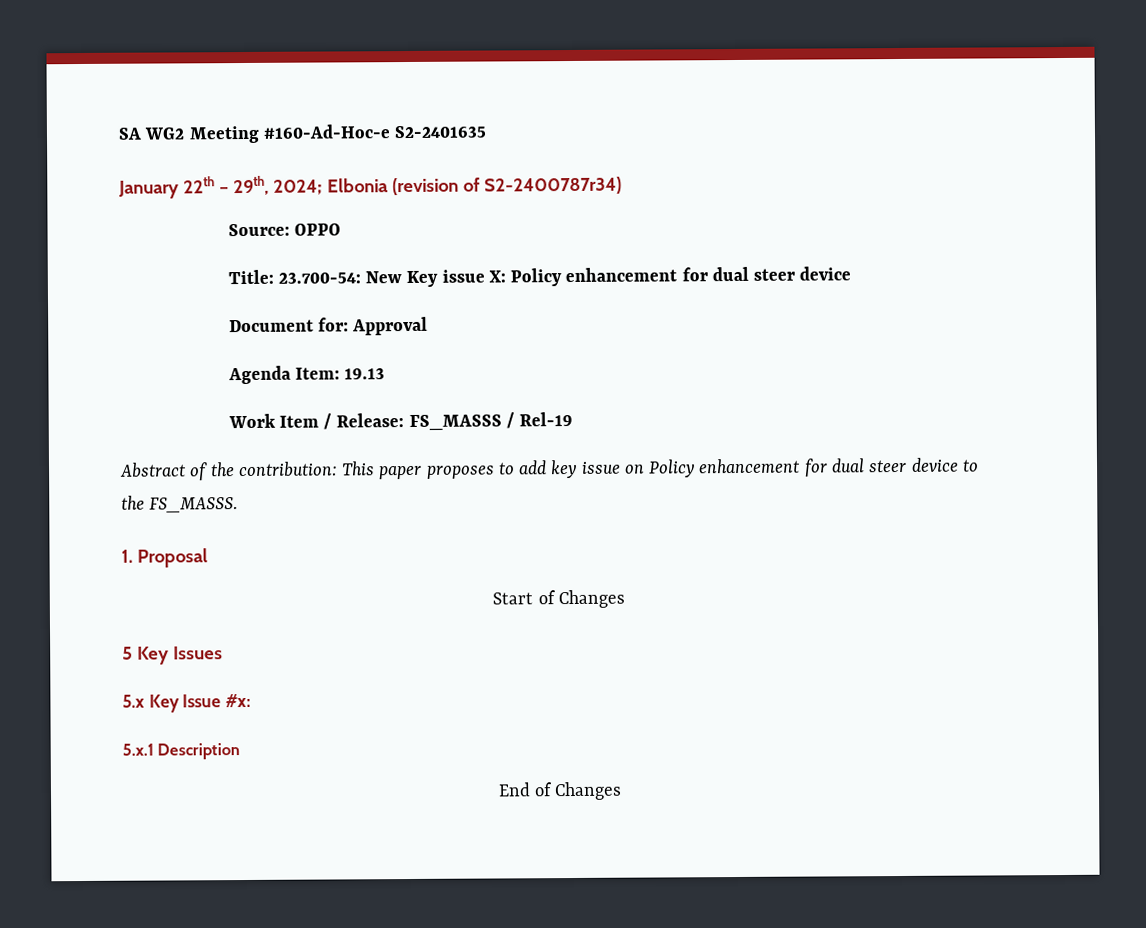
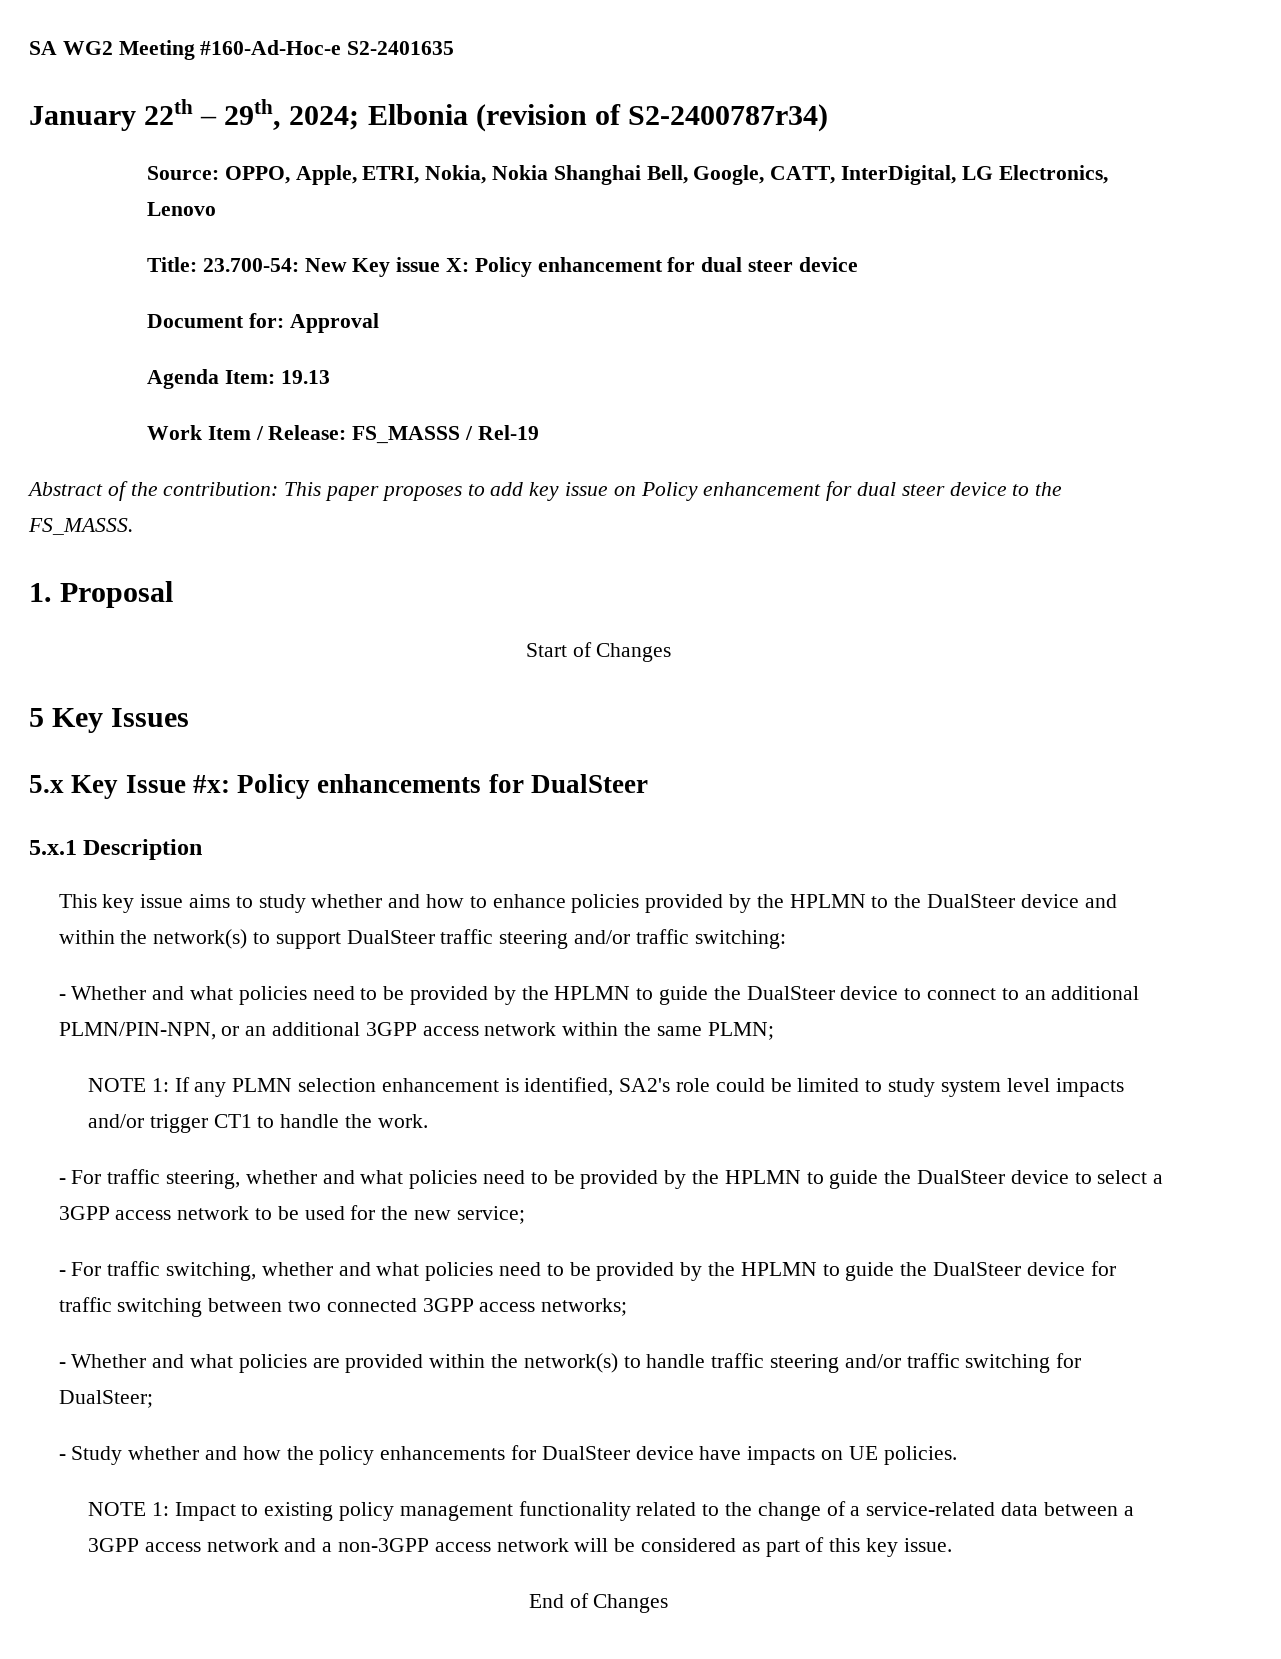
[293,223,341,236] OPPO -> [224,165,1108,185] [147,202,217,216] OPPO, Apple, ETRI, Nokia, Nokia Shanghai Bell, Google, CATT, InterDigital, LG Electronics, Lenovo
[122,743,241,760] // 5.x.1 Description -> [237,774,649,799] [29,839,203,860] [58,894,1117,913] [58,929,786,949] [58,986,1140,1005] [58,1022,774,1040] [88,1077,1124,1097] [88,1114,428,1133] [58,1169,1164,1189] [58,1205,525,1224] [58,1261,1116,1281] [58,1297,628,1317] [58,1353,1082,1373] [58,1390,153,1408] [58,1445,957,1465] [88,1501,1134,1521] [88,1537,952,1557] Policy enhancements for DualSteer // 5.x.1 Description // This key issue aims to study whether and how to enhance policies provided by the HPLMN to the DualSteer device and within the network(s) to support DualSteer traffic steering and/or traffic switching: // - Whether and what policies need to be provided by the HPLMN to guide the DualSteer device to connect to an additional PLMN/PIN-NPN, or an additional 3GPP access network within the same PLMN; // NOTE 1: If any PLMN selection enhancement is identified, SA2's role could be limited to study system level impacts and/or trigger CT1 to handle the work. // - For traffic steering, whether and what policies need to be provided by the HPLMN to guide the DualSteer device to select a 3GPP access network to be used for the new service; // - For traffic switching, whether and what policies need to be provided by the HPLMN to guide the DualSteer device for traffic switching between two connected 3GPP access networks; // - Whether and what policies are provided within the network(s) to handle traffic steering and/or traffic switching for DualSteer; // - Study whether and how the policy enhancements for DualSteer device have impacts on UE policies. // NOTE 1: Impact to existing policy management functionality related to the change of a service-related data between a 3GPP access network and a non-3GPP access network will be considered as part of this key issue.

